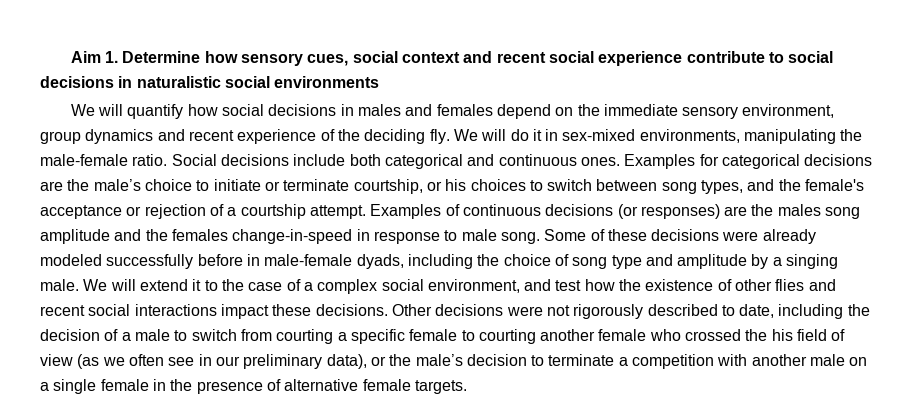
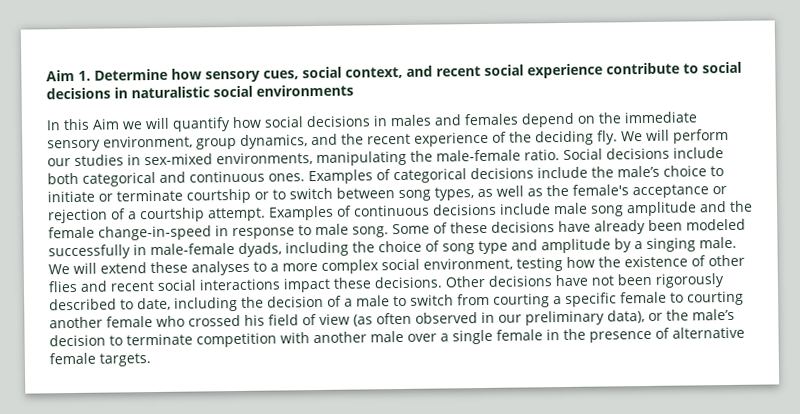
[401,52,460,63] context -> [345,66,403,79] context,
[70,104,95,116] We -> [46,118,143,131] In this Aim we
[85,129,185,144] dynamics and -> [240,133,364,149] dynamics, and the
[510,129,542,141] do it -> [673,128,729,144] [47,154,124,167] perform our studies
[699,154,719,166] for -> [376,169,391,181] of
[40,181,63,191] are -> [537,166,588,179] include
[353,179,526,194] courtship, or his choices -> [186,188,269,204] courtship or
[747,179,775,191] and -> [477,185,543,198] as well as
[617,204,821,219] (or responses) are the males -> [499,202,588,215] include male
[171,229,228,241] females -> [48,226,95,239] female
[722,229,816,244] were already -> [558,219,683,235] have already been
[197,254,243,266] before -> (131, 252) none
[192,279,313,291] it to the case of a -> [150,260,318,276] these analyses to a more
[524,279,582,291] and test -> [516,257,563,272] testing
[506,305,570,316] were not -> [555,273,652,287] have not been
[745,329,768,341] the -> (241, 320) none
[102,354,195,366] we often see -> [376,312,478,325] often observed
[618,357,628,366] a -> (193, 339) none
[849,357,868,366] on -> [407,333,437,342] over

